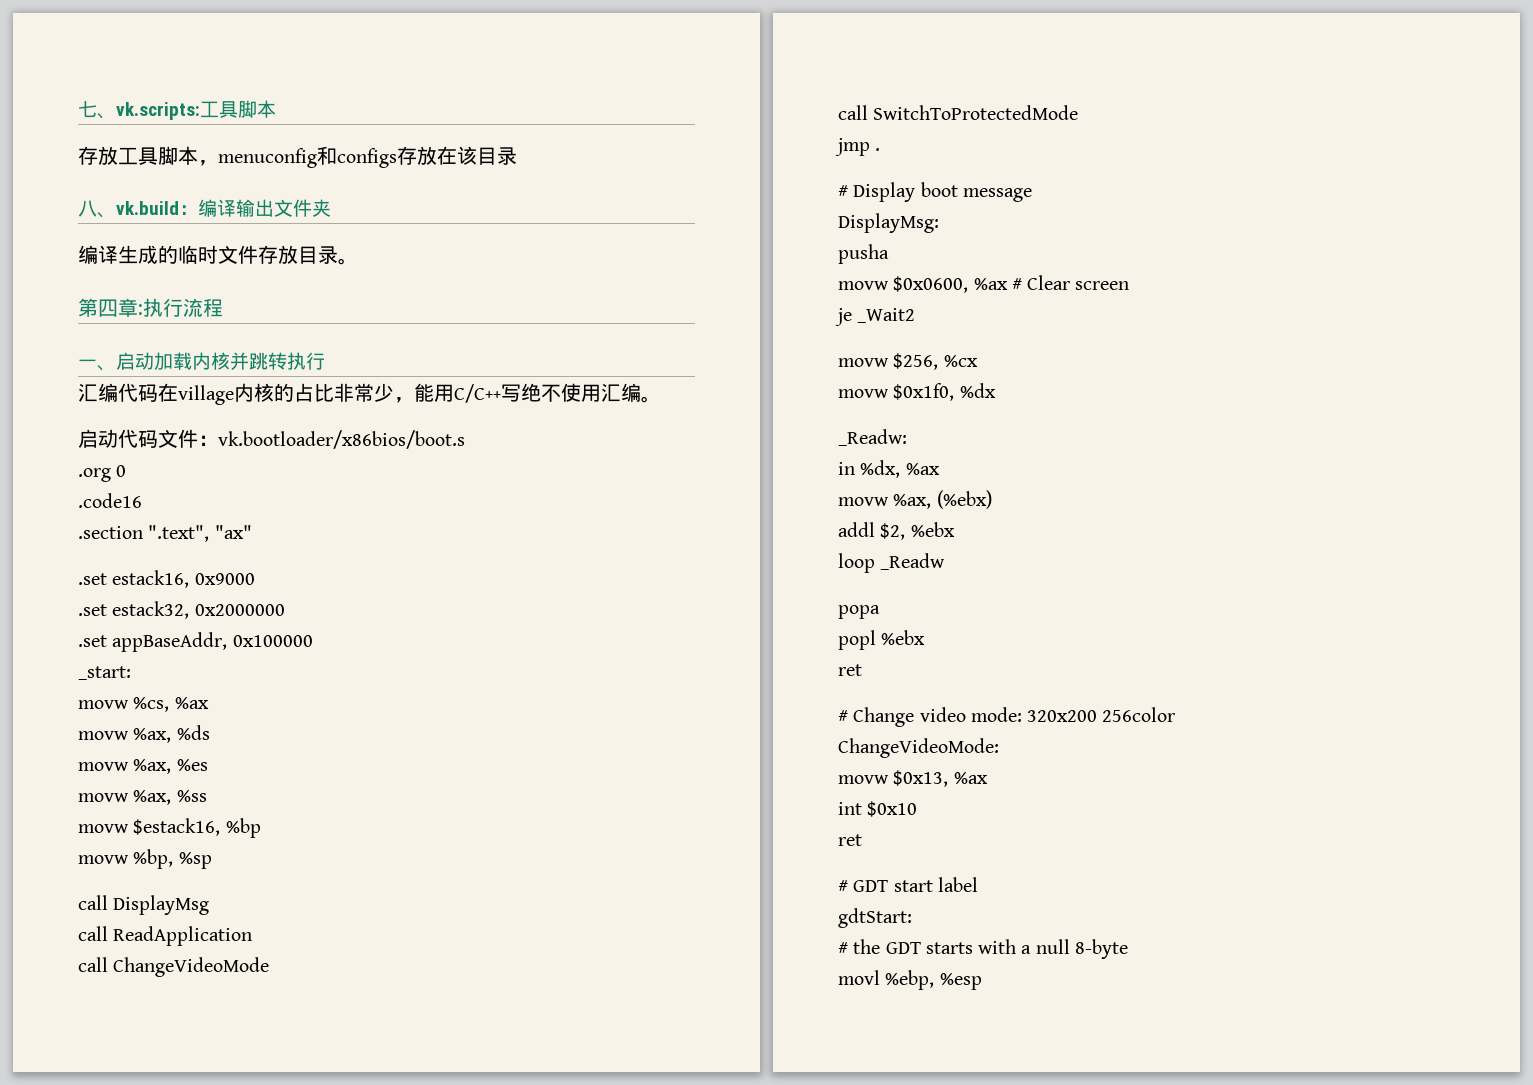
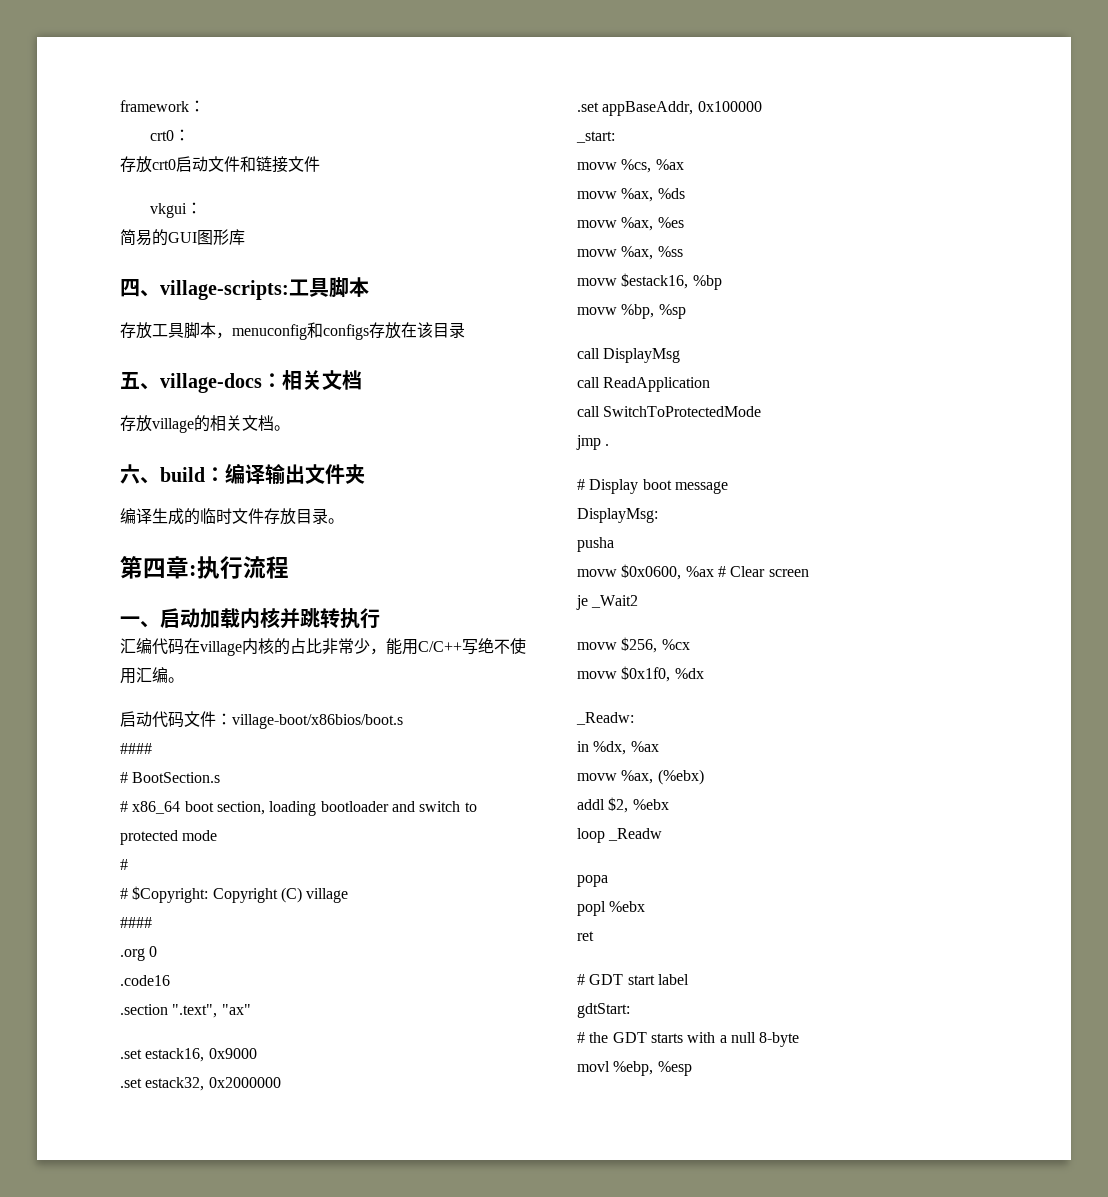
[78,101,200,120] 七、vk.scripts: -> [120,100,205,112] [150,129,191,141] [120,156,320,173] [150,202,203,218] [120,229,245,246] [120,279,289,300] framework： // crt0： // 存放crt0启动文件和链接文件 // vkgui： // 简易的GUI图形库 // 四、village-scripts:
[78,200,179,218] 八、vk.build -> [120,370,362,393] [120,415,290,433] [120,464,205,484] 五、village-docs：相关文档 // 存放village的相关文档。 // 六、build
[218,430,465,449] vk.bootloader/x86bios/boot.s -> [232,714,403,729] [120,743,152,754] [120,772,221,783] [120,801,477,816] [120,830,218,845] [120,859,128,870] [120,886,349,903] [120,917,152,928] village-boot/x86bios/boot.s // #### // # BootSection.s // # x86_64 boot section, loading bootloader and switch to protected mode // # // # $Copyright: Copyright (C) village // ####
[78,957,270,977] // call ChangeVideoMode -> (711, 384) none
[838,707,1176,727] [838,738,999,758] [838,770,988,787] [838,801,918,817] [838,834,862,846] // # Change video mode: 320x200 256color // ChangeVideoMode: // movw $0x13, %ax // int $0x10 // ret -> (594, 936) none

